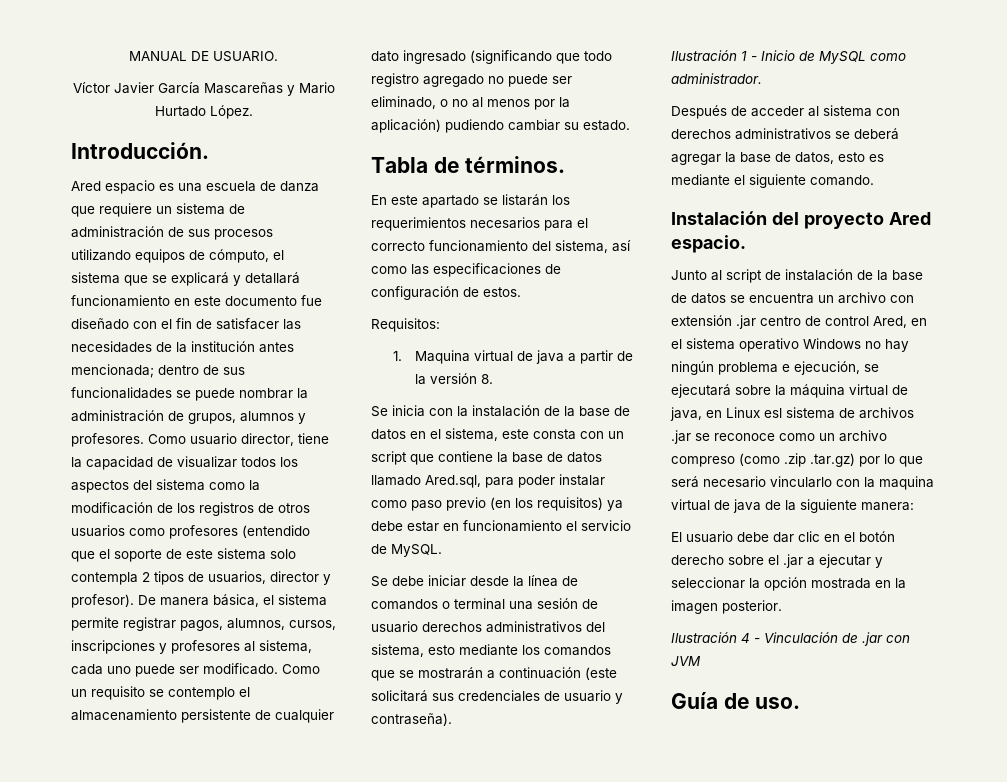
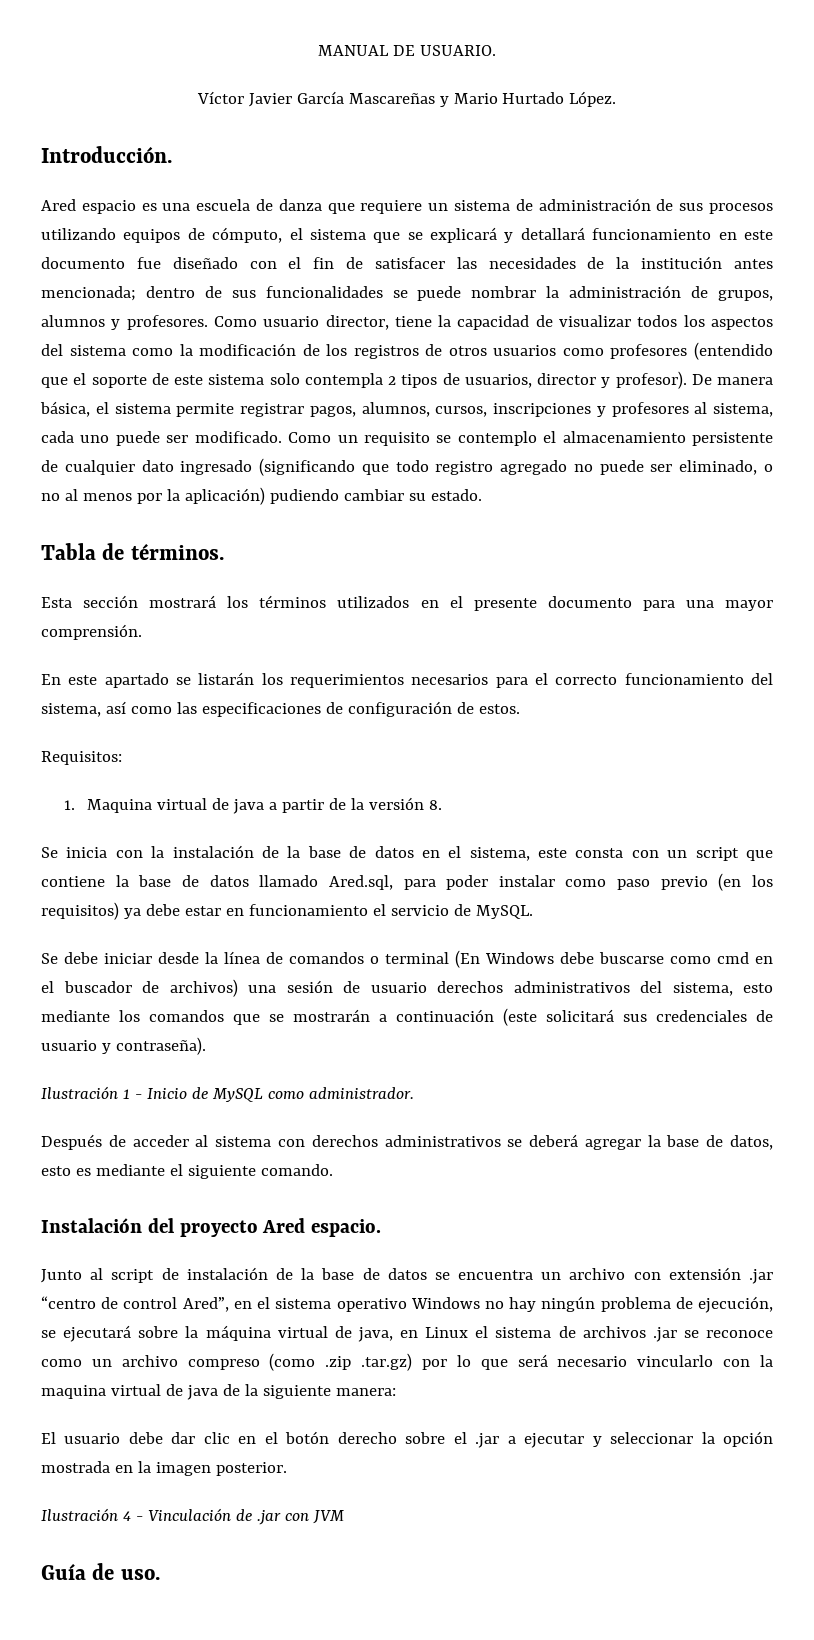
(566, 164) none -> [41,595,773,611] [41,624,142,640] // Esta sección mostrará los términos utilizados en el presente documento para una mayor comprensión.
(505, 604) none -> [455,950,773,968] [41,979,238,997] (En Windows debe buscarse como cmd en el buscador de archivos)
[760,316,801,326] centro -> [41,1296,96,1309] “centro
[873,316,907,328] Ared, -> [182,1297,229,1312] Ared”,
[782,364,790,372] e -> [675,1297,693,1309] de
[764,408,782,418] esl -> [475,1326,489,1338] el

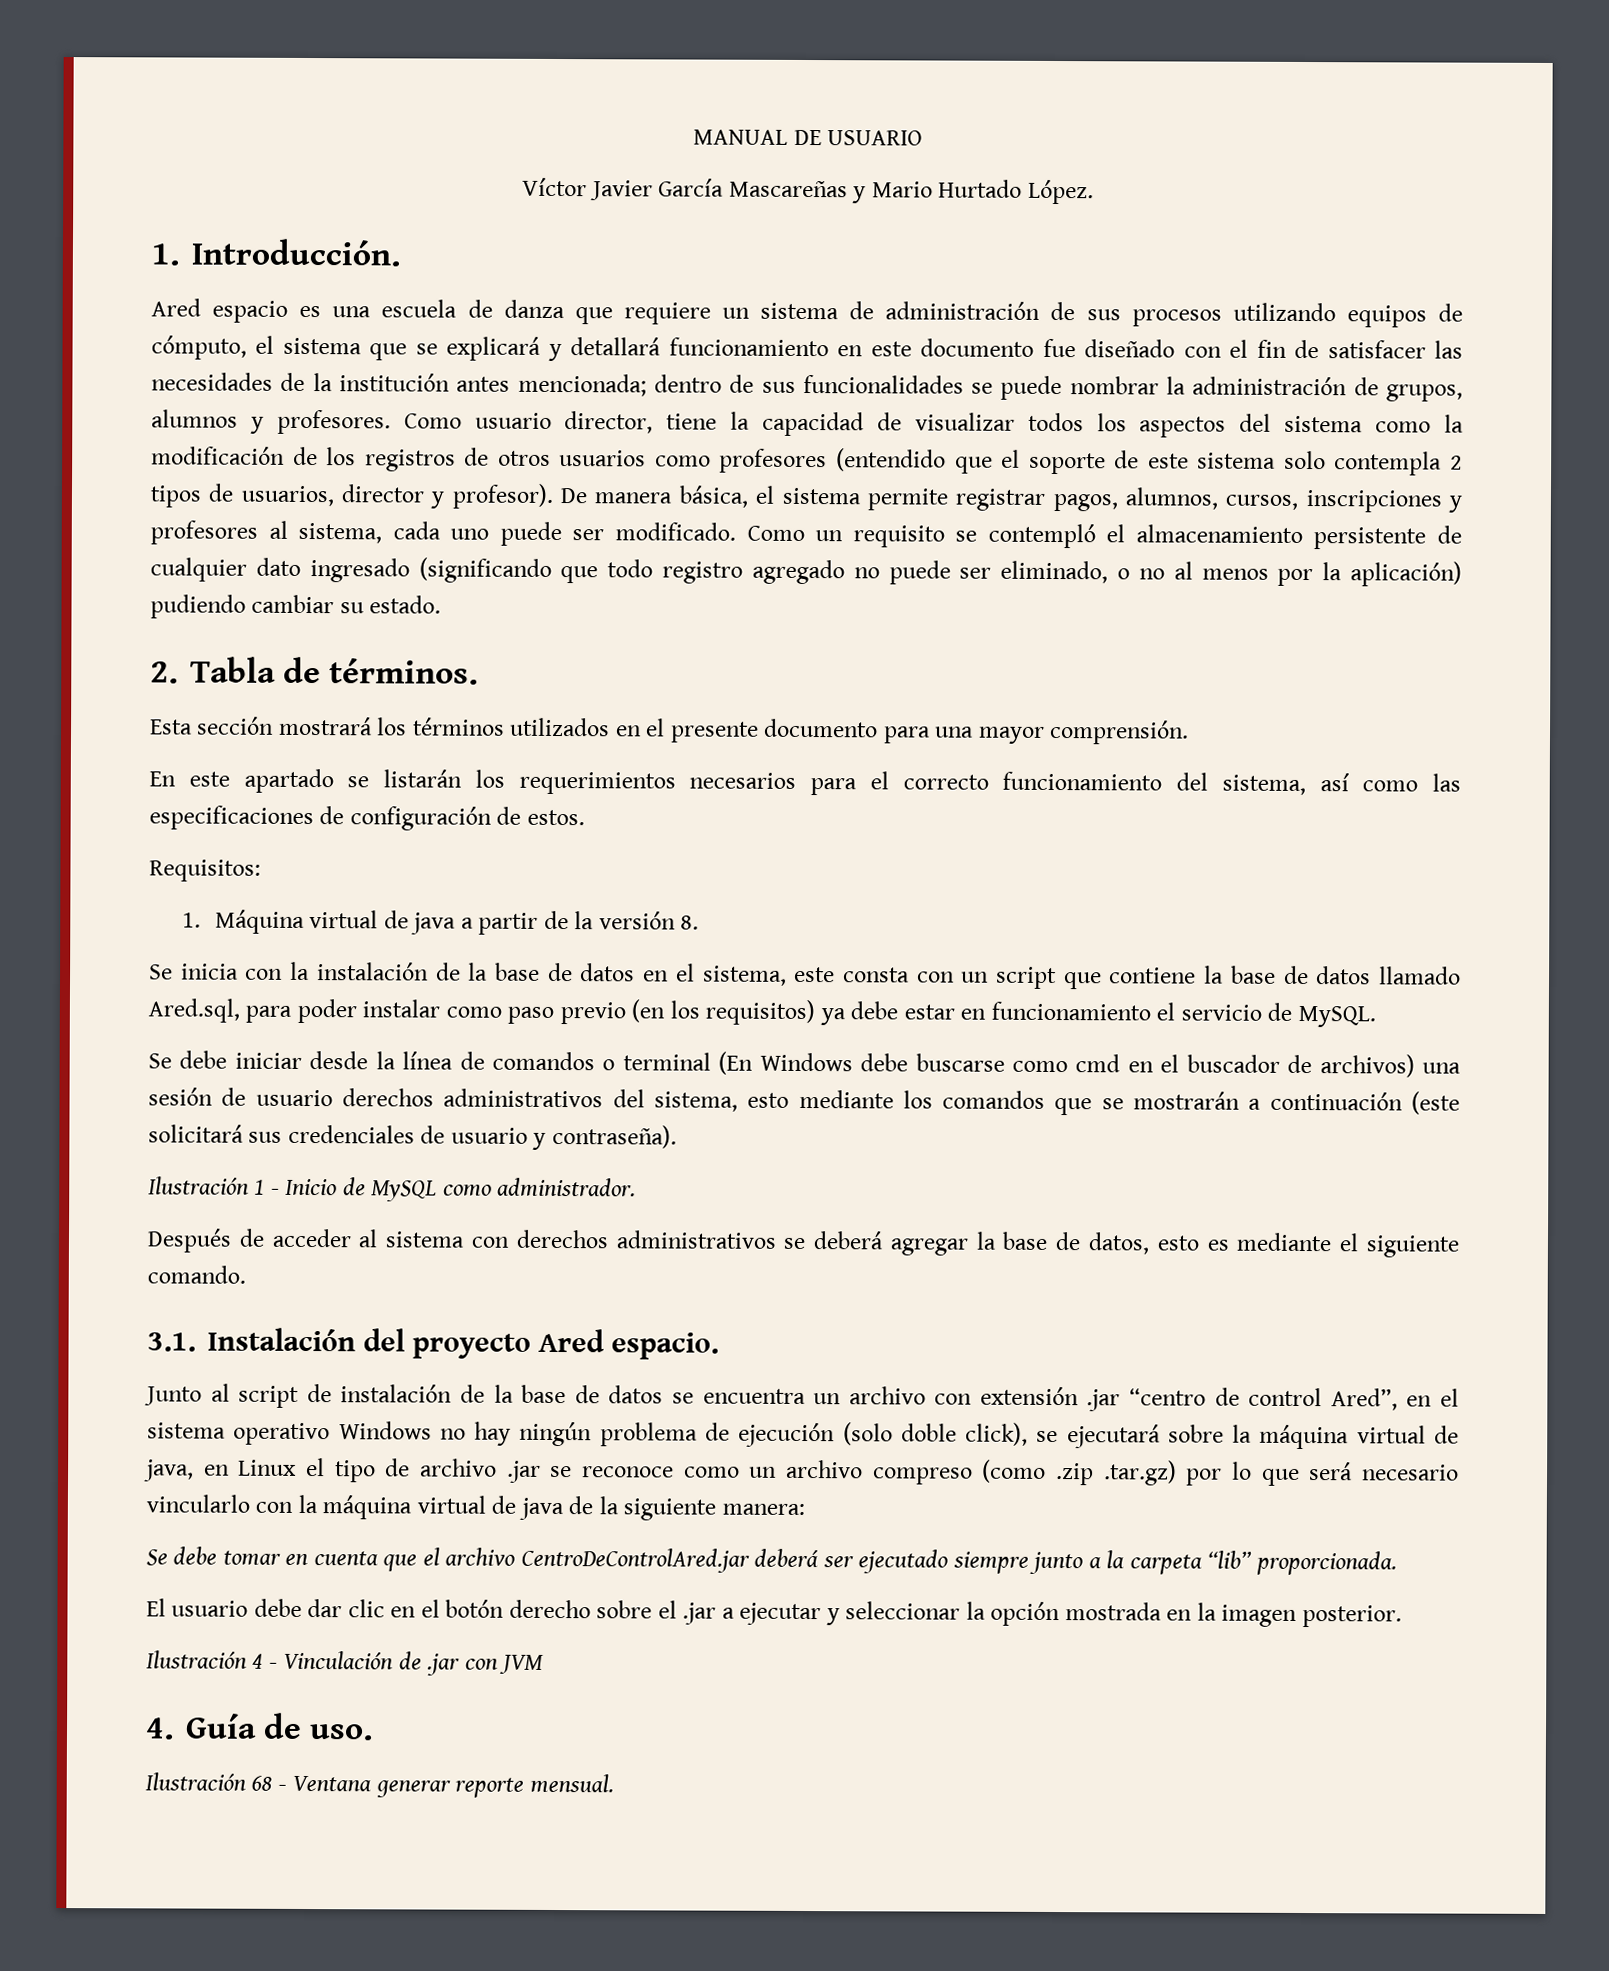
[419,45,496,56] USUARIO. -> [826,130,923,146] USUARIO
(617, 99) none -> [151,243,180,266] 1.
[457,431,537,446] contemplo -> [987,523,1096,549] contempló
(482, 495) none -> [150,661,179,684] 2.
[87,799,153,813] Maquina -> [214,909,305,934] Máquina
(333, 1170) none -> [147,1332,196,1352] 3.1.
[697,1296,773,1313] ejecución, -> [738,1422,1029,1448] ejecución (solo doble click),
[495,1326,646,1338] sistema de archivos -> [334,1458,497,1483] tipo de archivo
[41,1385,106,1399] maquina -> [322,1495,413,1520] máquina
(396, 1392) none -> [146,1546,1397,1576] // Se debe tomar en cuenta que el archivo CentroDeControlAred.jar deberá ser ejecutado siempre junto a la carpeta “lib” proporcionada.
(344, 1517) none -> [145,1717,175,1740] 4.
(160, 1574) none -> [145,1772,614,1798] // Ilustración 68 - Ventana generar reporte mensual.

